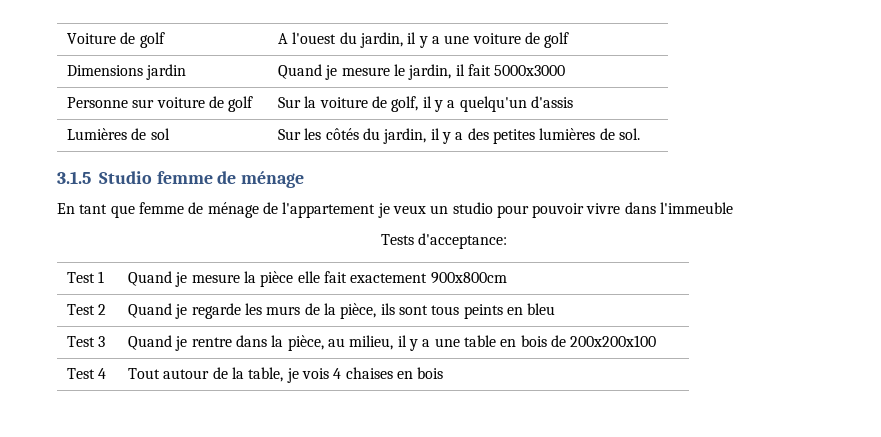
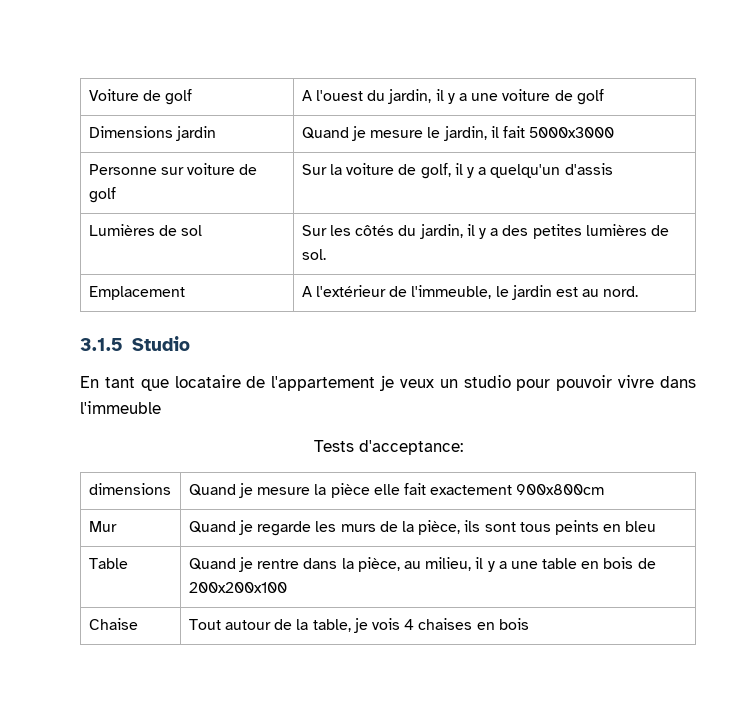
(641, 134) none -> [88,286,185,300] [301,285,639,300] // Emplacement | A l'extérieur de l'immeuble, le jardin est au nord.
[156,171,305,188] femme de ménage -> (190, 343) none
[138,202,259,218] femme de ménage -> [174,375,241,388] locataire
[67,271,105,283] Test 1 -> [88,483,171,495] dimensions
[67,304,107,315] Test 2 -> [88,521,117,532] Mur
[67,336,106,347] Test 3 -> [88,558,128,569] Table
[67,368,107,379] Test 4 -> [88,618,138,630] Chaise

